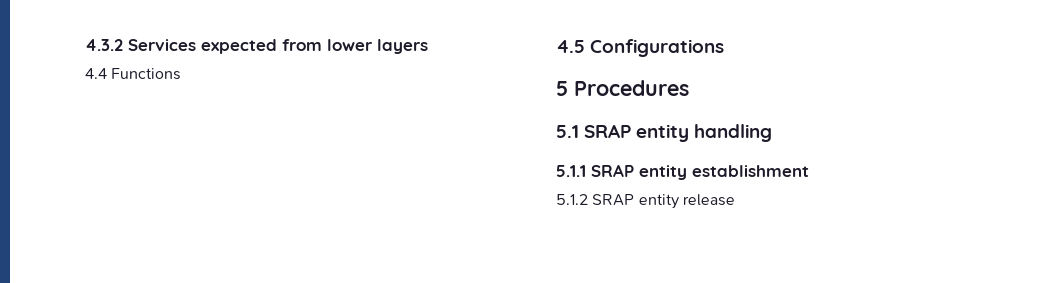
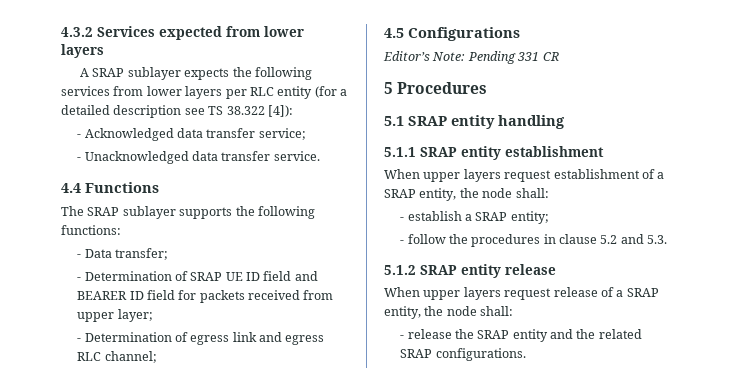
[85,68,182,80] [556,39,725,57] 4.4 Functions // 4.5 Configurations -> [80,67,312,80] [61,86,347,99] [61,105,293,118] [77,128,306,141] [77,151,320,164] [61,182,159,193] [61,206,315,219] [61,225,121,235] [77,248,168,260] [77,271,318,281] [77,290,334,303] [77,309,153,322] [77,332,325,345] [77,351,157,363] [384,27,520,41] [383,51,559,64] A SRAP sublayer expects the following services from lower layers per RLC entity (for a detailed description see TS 38.322 [4]): // - Acknowledged data transfer service; // - Unacknowledged data transfer service. // 4.4 Functions // The SRAP sublayer supports the following functions: // - Data transfer; // - Determination of SRAP UE ID field and BEARER ID field for packets received from upper layer; // - Determination of egress link and egress RLC channel; // 4.5 Configurations // Editor’s Note: Pending 331 CR
[556,194,735,209] 5.1.2 SRAP entity release -> [384,169,665,182] [384,188,549,201] [400,211,549,224] [400,234,668,247] [384,264,556,278] [384,287,659,300] [384,306,514,319] [400,329,642,342] [400,348,526,361] When upper layers request establishment of a SRAP entity, the node shall: // - establish a SRAP entity; // - follow the procedures in clause 5.2 and 5.3. // 5.1.2 SRAP entity release // When upper layers request release of a SRAP entity, the node shall: // - release the SRAP entity and the related SRAP configurations.

